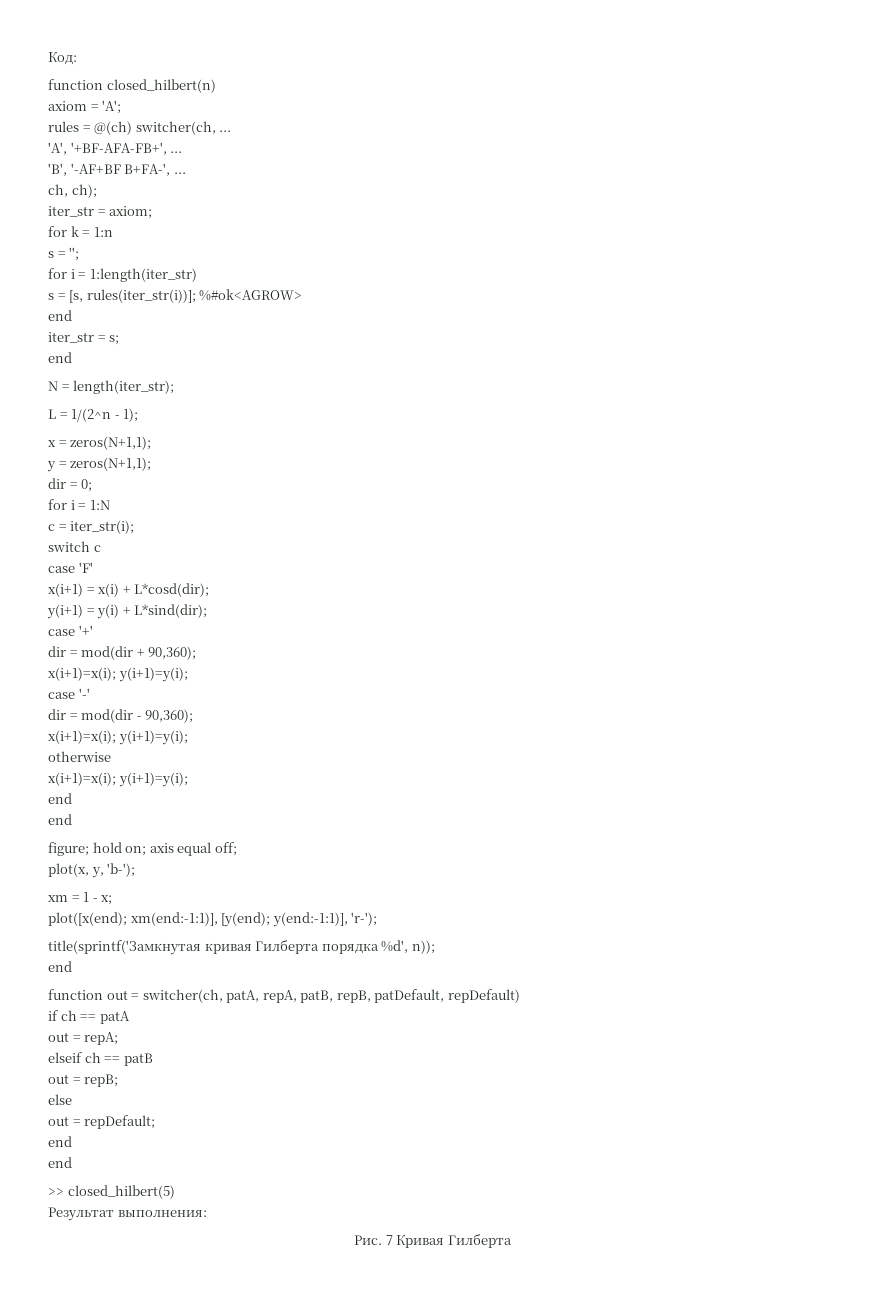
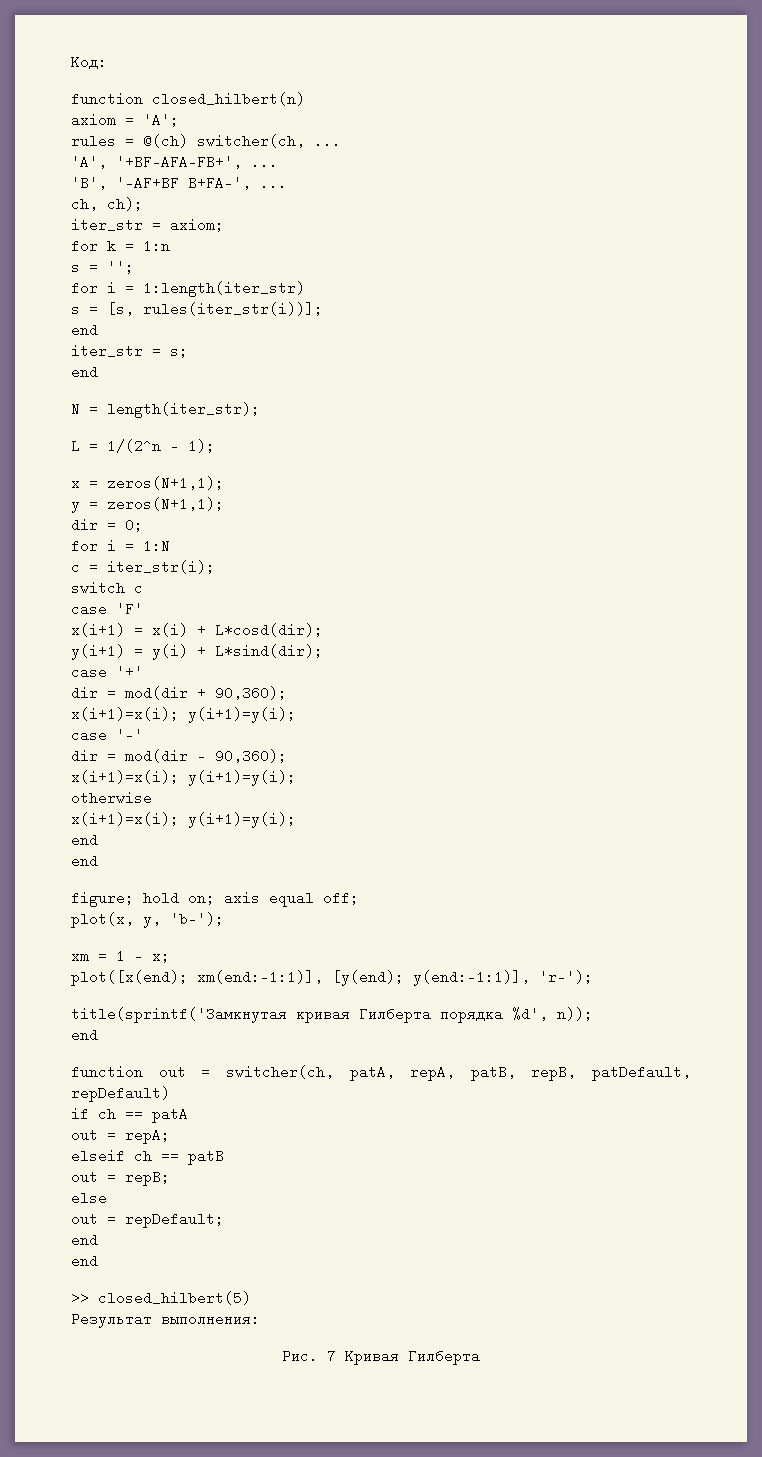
[199,289,303,301] %#ok<AGROW> -> (323, 309) none

